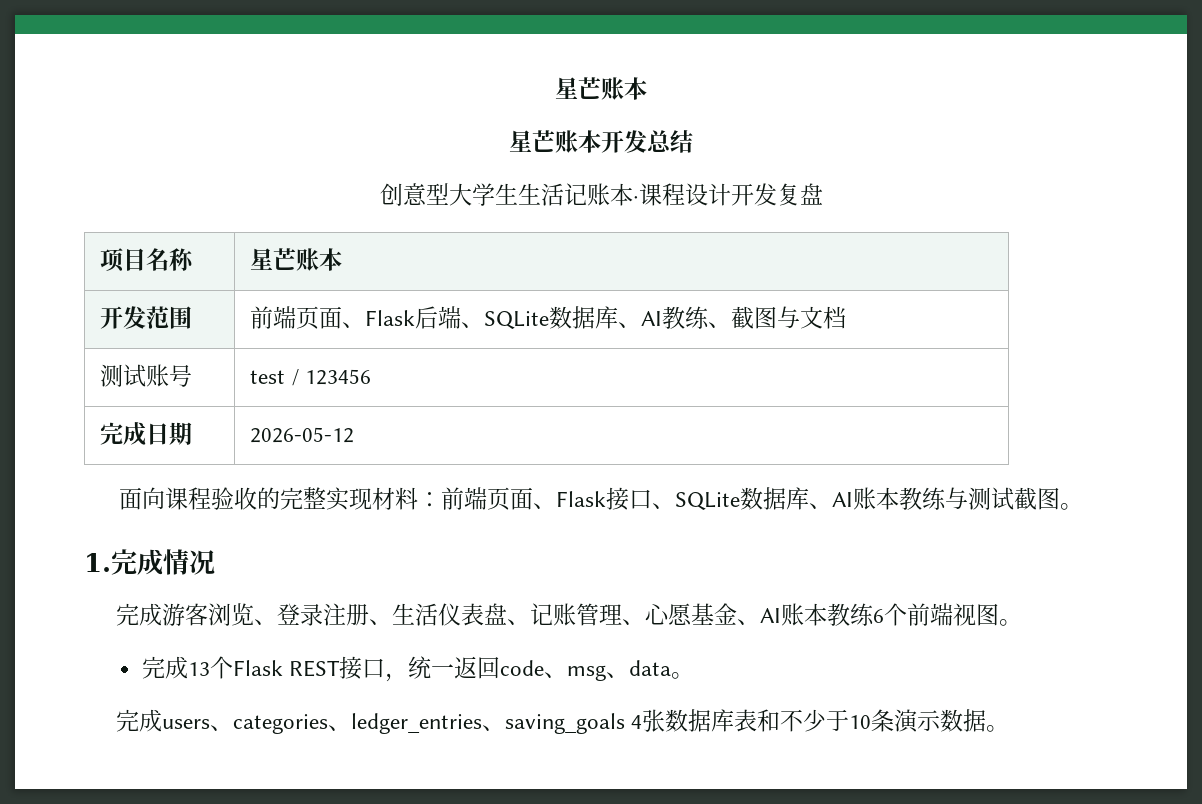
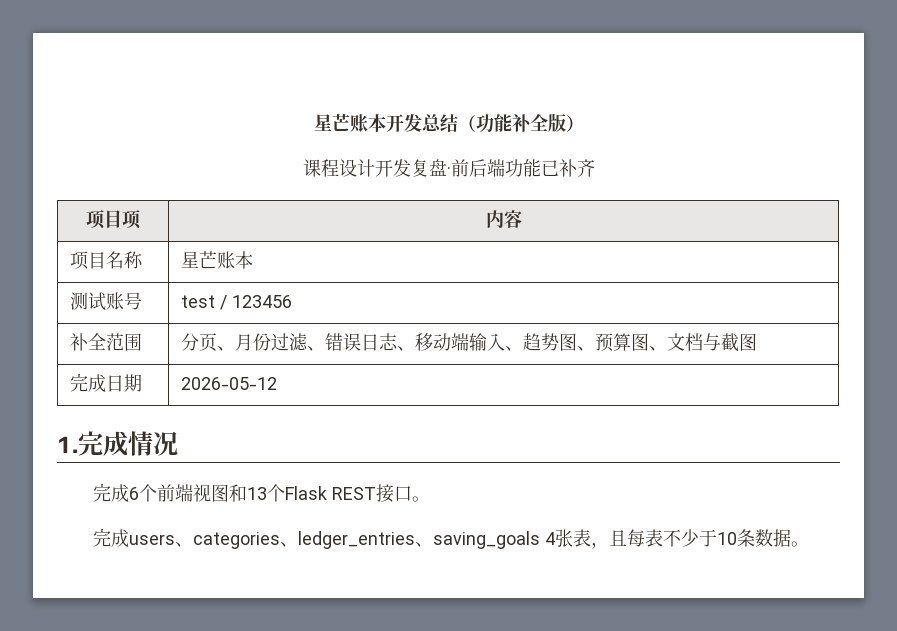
[555,77,647,100] [509,130,601,153] 星芒账本 // 星芒账本 -> [313,114,386,132] 星芒账本
[379,183,823,206] [100,248,195,272] [250,248,343,271] [100,306,193,329] [250,306,847,329] // 创意型大学生生活记账本·课程设计开发复盘 // 项目名称 | 星芒账本 // 开发范围 | 前端页面、Flask后端、SQLite数据库、AI教练、截图与文档 -> [457,113,584,132] [302,159,595,177] [86,210,141,229] [485,210,522,228] [69,251,143,270] [180,251,253,269] （功能补全版） // 课程设计开发复盘·前后端功能已补齐 // 项目项 | 内容 // 项目名称 | 星芒账本
[100,422,193,446] [250,427,355,443] [119,487,1083,511] [84,549,215,575] [116,603,875,626] 完成日期 | 2026-05-12 // 面向课程验收的完整实现材料：前端页面、Flask接口、SQLite数据库、AI账本教练与测试截图。 // 1.完成情况 // 完成游客浏览、登录注册、生活仪表盘、记账管理、心愿基金、AI账本教练 -> [69,333,142,351] [180,333,757,352] [69,373,142,392] [180,377,277,390] [57,431,178,456] [92,483,129,502] 补全范围 | 分页、月份过滤、错误日志、移动端输入、趋势图、预算图、文档与截图 // 完成日期 | 2026-05-12 // 1.完成情况 // 完成
[999,619,1023,626] [141,656,188,679] 。 // 完成 -> [228,484,247,502] 和
[384,656,671,682] ，统一返回code、msg、data -> (412, 493) none
[665,709,781,732] 数据库表和 -> [572,529,663,549] 表，且每表
[894,709,942,733] 演示 -> (755, 538) none

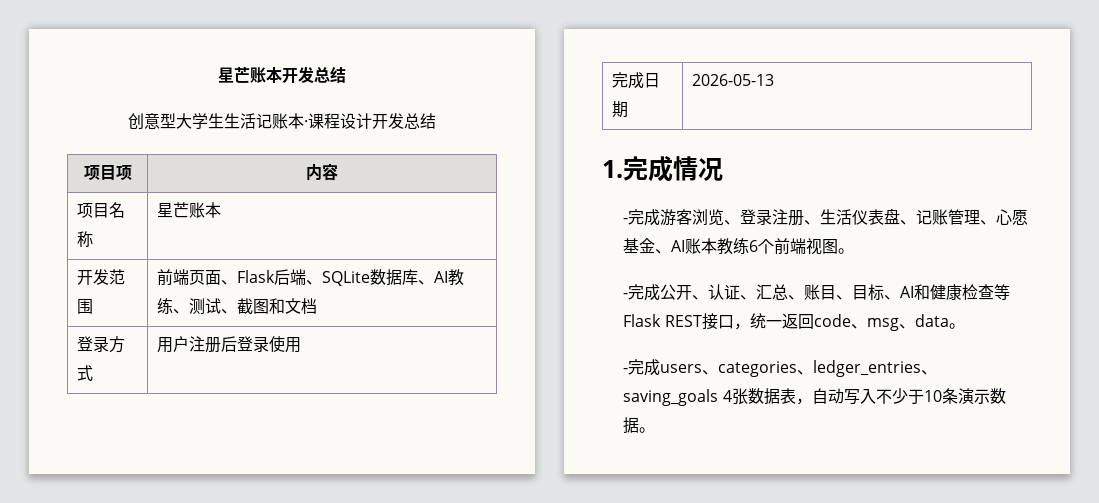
[457,113,584,132] [302,159,595,177] （功能补全版） // 课程设计开发复盘·前后端功能已补齐 -> [128,113,436,130] // 创意型大学生生活记账本·课程设计开发总结
[69,292,142,311] [180,295,292,310] [69,333,142,351] [180,333,757,352] 测试账号 | test / 123456 // 补全范围 | 分页、月份过滤、错误日志、移动端输入、趋势图、预算图、文档与截图 -> [76,269,125,285] [76,298,93,314] [156,269,464,286] [156,298,317,315] [76,336,125,353] [76,365,93,381] [156,336,301,353] 开发范围 | 前端页面、Flask后端、SQLite数据库、AI教练、测试、截图和文档 // 登录方式 | 用户注册后登录使用
[180,377,277,390] 2026-05-12 -> [691,74,774,86] 2026-05-13
[92,483,430,503] 完成6个前端视图和13个Flask REST接口。 // -> [623,208,1029,226] [623,238,855,255] [623,284,1011,301] [623,313,965,331] [623,368,629,373] -完成游客浏览、登录注册、生活仪表盘、记账管理、心愿基金、AI账本教练6个前端视图。 // -完成公开、认证、汇总、账目、目标、AI和健康检查等Flask REST接口，统一返回code、msg、data。 // -
[572,529,663,549] 表，且每表 -> [747,388,876,405] 数据表，自动写入
(755, 538) none -> [957,388,990,404] 演示

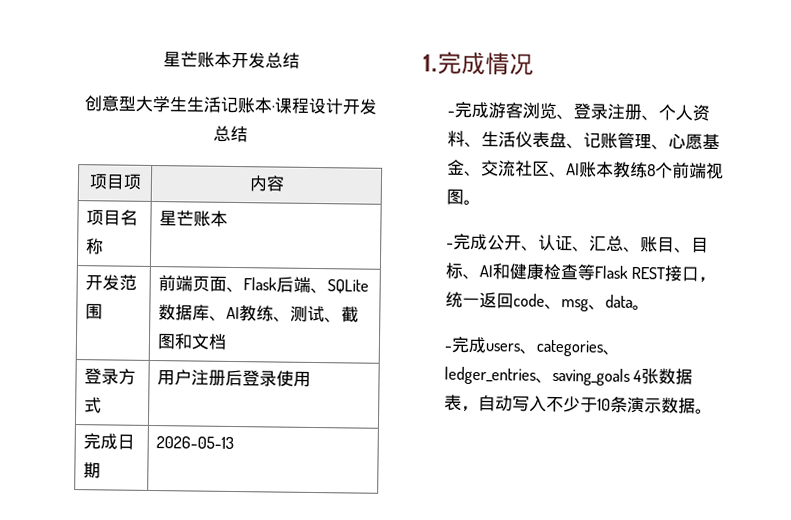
(821, 222) none -> [657,104,710,121] [446,130,482,148] 个人资料、
(672, 251) none -> [480,160,567,178] 交流社区、
[749,240,759,252] 6 -> [646,164,656,177] 8

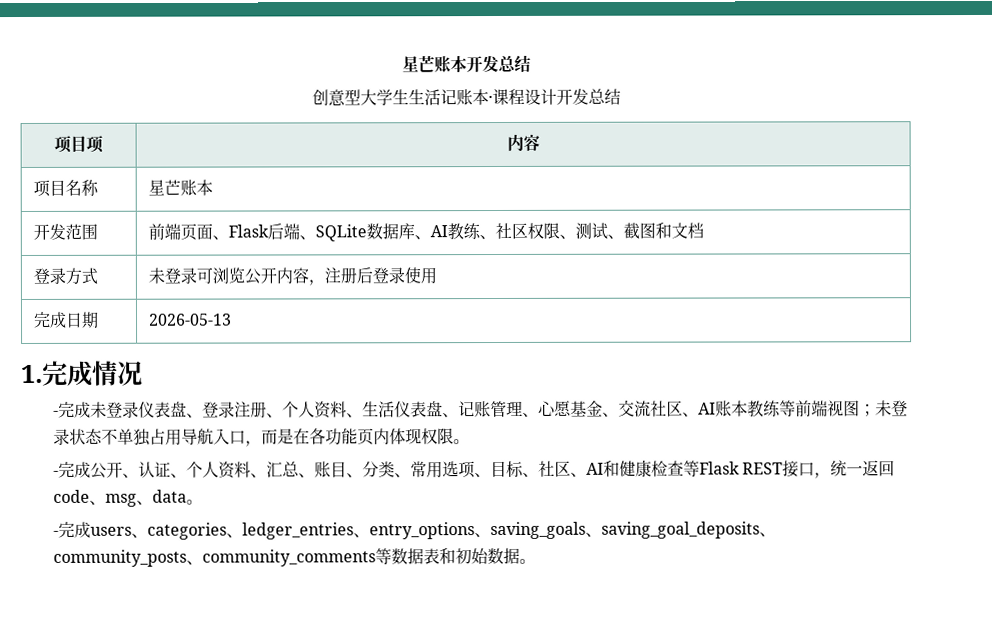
(292, 319) none -> [494,222,576,240] 社区权限、
[157,369,193,386] 用户 -> [147,267,325,286] 未登录可浏览公开内容，
[487,102,557,119] 游客浏览 -> [89,401,187,418] 未登录仪表盘
[646,162,673,179] 8个 -> [778,400,796,417] 等
(464, 196) none -> [858,400,908,417] [52,428,454,447] ；未登录状态不单独占用导航入口，而是在各功能页内体现权限
(590, 249) none -> [185,461,267,479] 个人资料、
[690,236,709,253] [444,262,463,279] 目标 -> [361,460,571,479] 分类、常用选项、目标、社区
[551,367,694,386] [443,394,662,414] saving_goals 4张数据表，自动写入不少于10条演示 -> [368,521,776,540] [52,548,489,567] entry_options、saving_goals、saving_goal_deposits、community_posts、community_comments等数据表和初始

